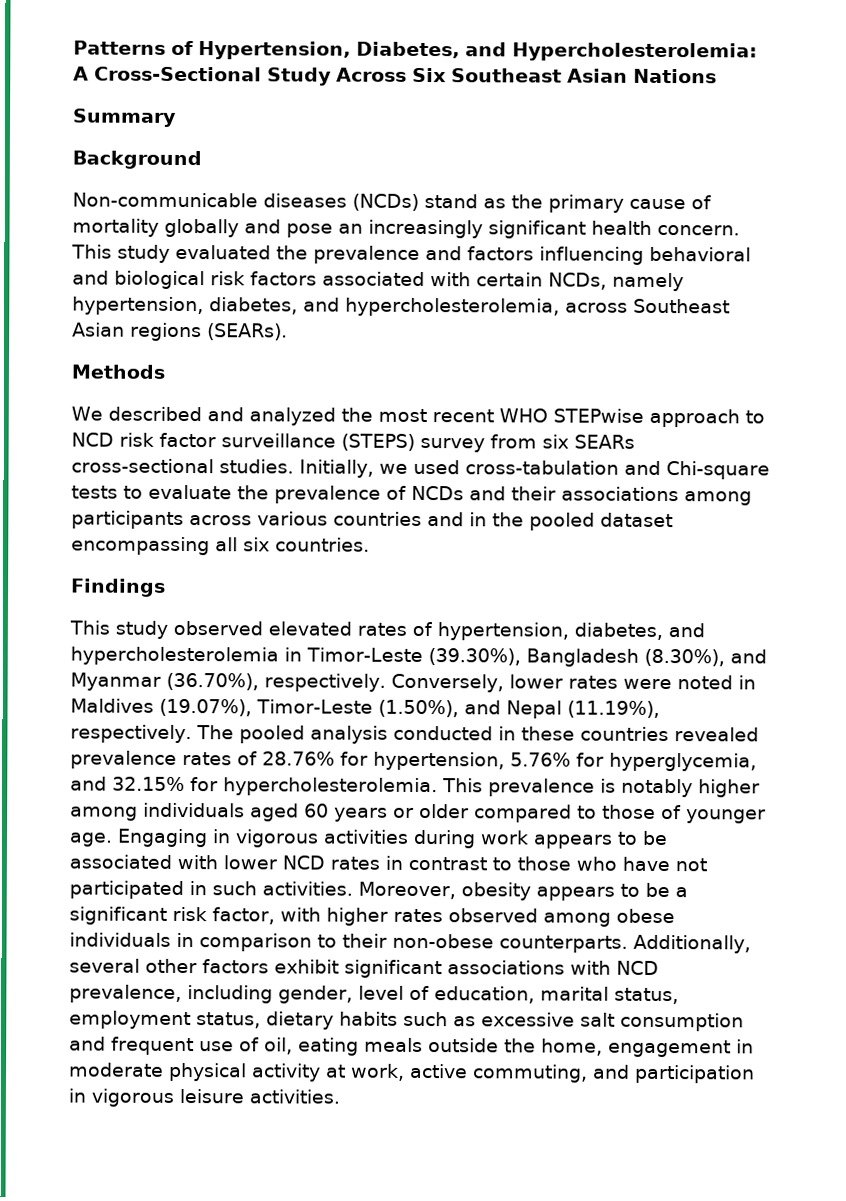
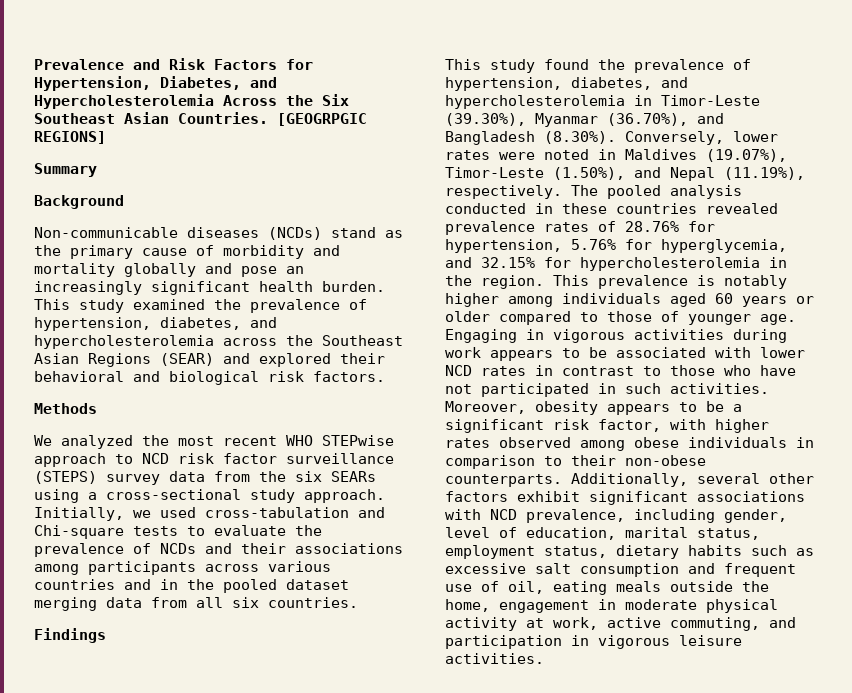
[73,40,758,62] [73,66,717,86] Patterns of Hypertension, Diabetes, and Hypercholesterolemia: A Cross-Sectional Study Across Six Southeast Asian Nations -> [34,58,313,70] [34,76,277,91] [34,94,349,109] [34,112,367,126] [34,131,106,144] Prevalence and Risk Factors for Hypertension, Diabetes, and Hypercholesterolemia Across the Six Southeast Asian Countries. [GEOGRPGIC REGIONS]
(712, 202) none -> [223,245,340,259] morbidity and
[657,224,740,236] [71,244,751,265] [72,270,684,292] [72,296,730,317] [72,322,288,342] concern. This study evaluated the prevalence and factors influencing behavioral and biological risk factors associated with certain NCDs, namely hypertension, diabetes, and hypercholesterolemia, across Southeast Asian regions (SEARs). -> [322,281,385,292] [34,299,367,313] [34,317,277,331] [34,335,403,349] [34,353,385,367] [34,371,385,385] burden. This study examined the prevalence of hypertension, diabetes, and hypercholesterolemia across the Southeast Asian Regions (SEAR) and explored their behavioral and biological risk factors.
[107,406,244,422] described and -> (52, 440) none
[490,434,635,449] [71,458,294,474] from six SEARs cross-sectional studies. -> [169,471,376,482] [34,489,385,503] data from the six SEARs using a cross-sectional study approach.
[71,536,210,556] encompassing -> [34,597,187,611] merging data from
[173,620,407,636] observed elevated rates -> [544,59,724,73] found the prevalence
[525,648,767,667] [70,672,386,692] Bangladesh (8.30%), and Myanmar (36.70%), respectively. -> [535,113,724,127] [445,131,616,145] Myanmar (36.70%), and Bangladesh (8.30%).
[223,777,438,797] hypercholesterolemia. -> [580,257,787,271] [445,275,544,289] hypercholesterolemia in the region.

